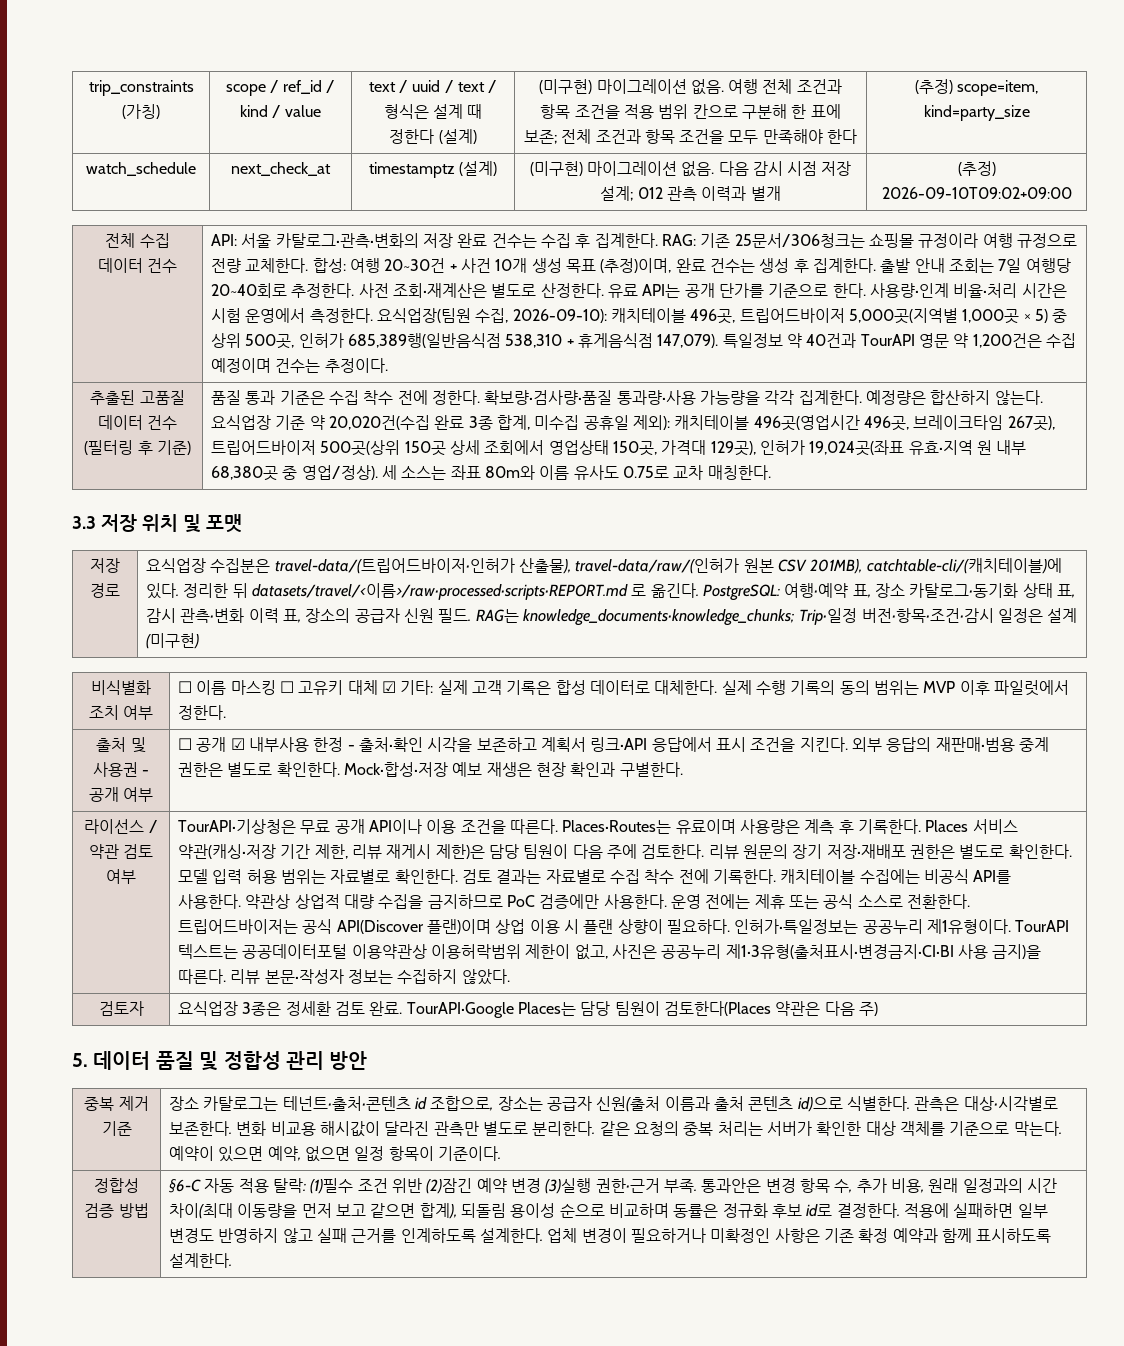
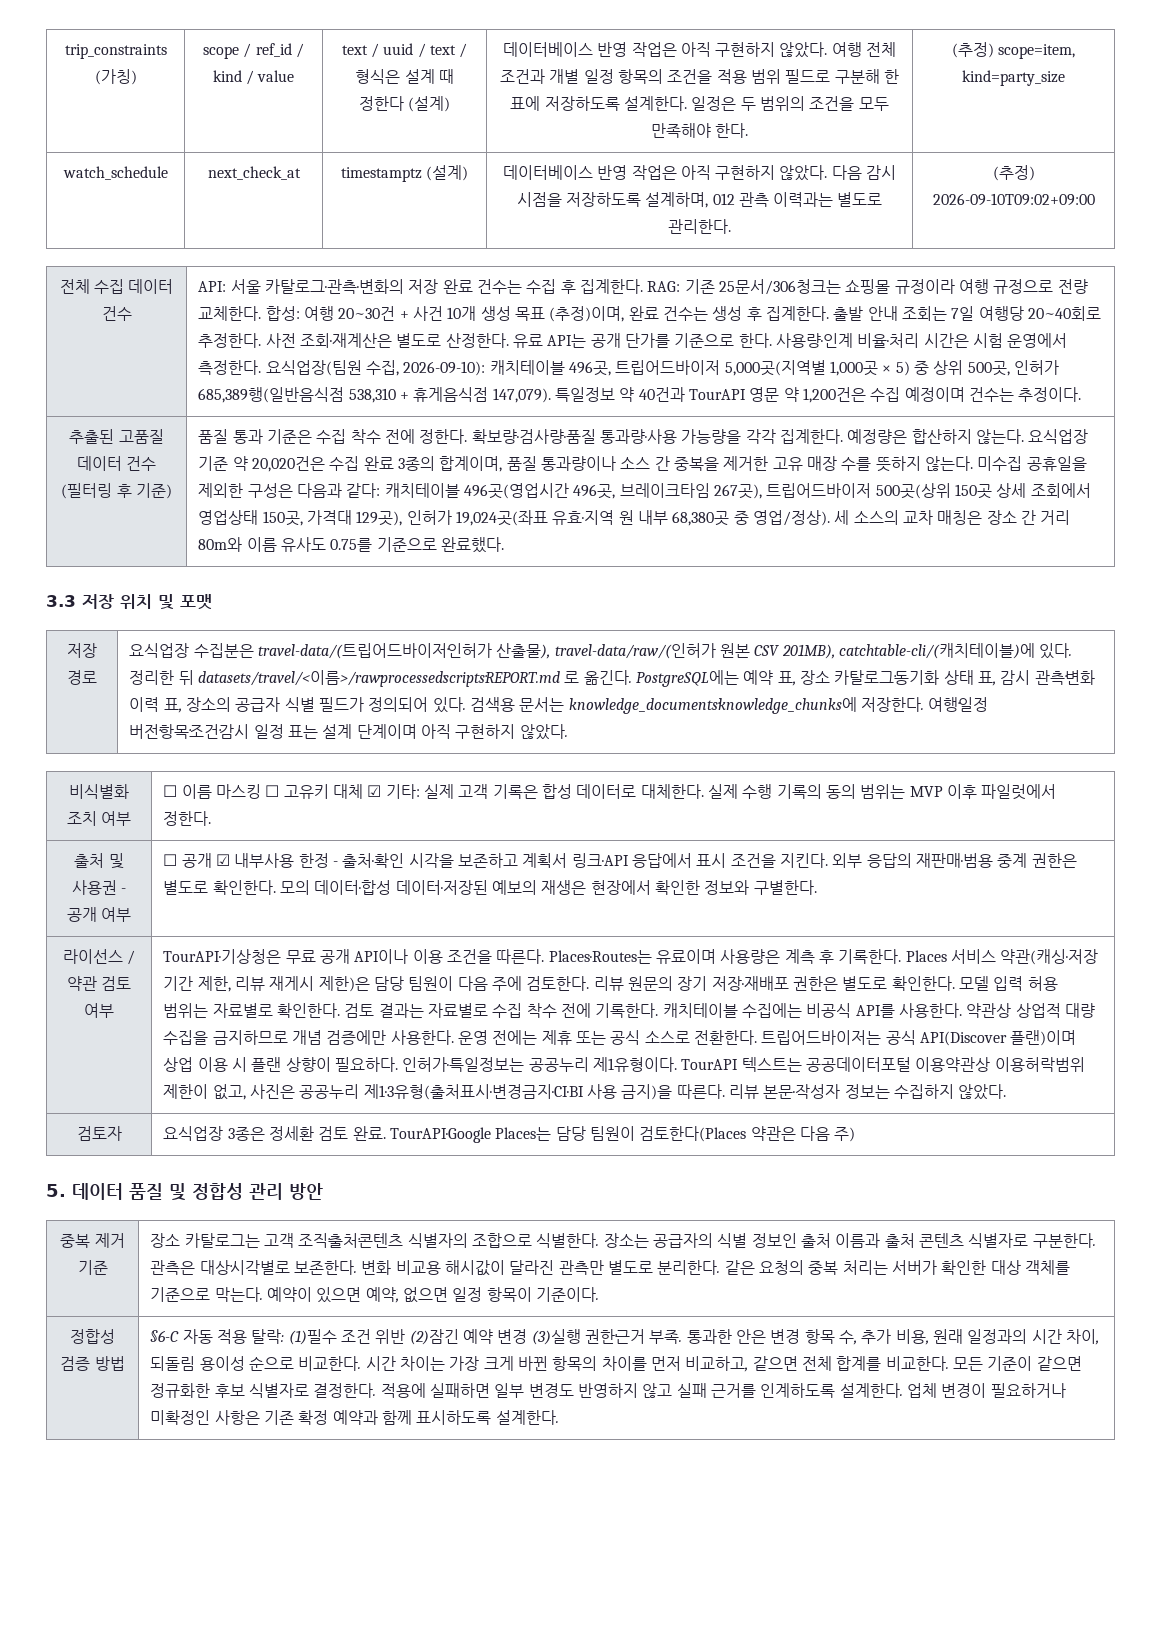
[539,79,842,95] [540,104,571,119] (미구현) 마이그레이션 없음. 여행 전체 조건과 항목 -> [502,42,897,58] [500,69,664,84] 데이터베이스 반영 작업은 아직 구현하지 않았다. 여행 전체 조건과 개별 일정 항목의
[692,104,738,119] 칸으로 -> [785,69,831,84] 필드로
[523,129,675,144] 보존; 전체 조건과 항목 -> [544,96,805,111] 저장하도록 설계한다. 일정은 두 범위의
[827,129,858,144] 한다 -> [715,123,749,138] 한다.
[529,161,852,177] [600,186,781,201] (미구현) 마이그레이션 없음. 다음 감시 시점 저장 설계; 012 관측 이력과 별개 -> [502,165,897,181] [516,192,883,208] [668,219,731,234] 데이터베이스 반영 작업은 아직 구현하지 않았다. 다음 감시 시점을 저장하도록 설계하며, 012 관측 이력과는 별도로 관리한다.
[329,415,670,430] 20,020건(수집 완료 3종 합계, 미수집 공휴일 제외): -> [252,456,1087,472] [198,483,381,498] 20,020건은 수집 완료 3종의 합계이며, 품질 통과량이나 소스 간 중복을 제거한 고유 매장 수를 뜻하지 않는다. 미수집 공휴일을 제외한 구성은 다음과 같다:
[401,465,771,480] 소스는 좌표 80m와 이름 유사도 0.75로 교차 매칭한다. -> [853,510,1071,525] [198,537,505,553] 소스의 교차 매칭은 장소 간 거리 80m와 이름 유사도 0.75를 기준으로 완료했다.
[703,583,849,601] PostgreSQL: 여행·예약 -> [636,670,774,687] PostgreSQL에는 예약
[404,608,1078,626] [146,633,200,649] 신원 필드. RAG는 knowledge_documents·knowledge_chunks; Trip·일정 버전·항목·조건·감시 일정은 설계 (미구현) -> [284,697,989,714] [129,724,568,740] 식별 필드가 정의되어 있다. 검색용 문서는 knowledge_documents·knowledge_chunks에 저장한다. 여행·일정 버전·항목·조건·감시 일정 표는 설계 단계이며 아직 구현하지 않았다.
[344,762,616,777] Mock·합성·저장 예보 재생은 현장 확인과 -> [280,880,750,895] 모의 데이터·합성 데이터·저장된 예보의 재생은 현장에서 확인한 정보와
[507,895,536,907] PoC -> [292,1030,323,1045] 개념
[282,1096,661,1112] 테넌트·출처·콘텐츠 id 조합으로, 장소는 공급자 신원(출처 -> [264,1233,831,1248] 고객 조직·출처·콘텐츠 식별자의 조합으로 식별한다. 장소는 공급자의 식별 정보인 출처
[797,1096,910,1112] id)으로 식별한다. -> [968,1233,1096,1248] 식별자로 구분한다.
[701,1178,762,1193] 통과안은 -> [686,1329,766,1344] 통과한 안은
[169,1203,833,1219] 차이(최대 이동량을 먼저 보고 같으면 합계), 되돌림 용이성 순으로 비교하며 동률은 정규화 후보 id로 -> [1065,1329,1099,1345] [150,1356,1082,1372] [150,1383,310,1398] 차이, 되돌림 용이성 순으로 비교한다. 시간 차이는 가장 크게 바뀐 항목의 차이를 먼저 비교하고, 같으면 전체 합계를 비교한다. 모든 기준이 같으면 정규화한 후보 식별자로

